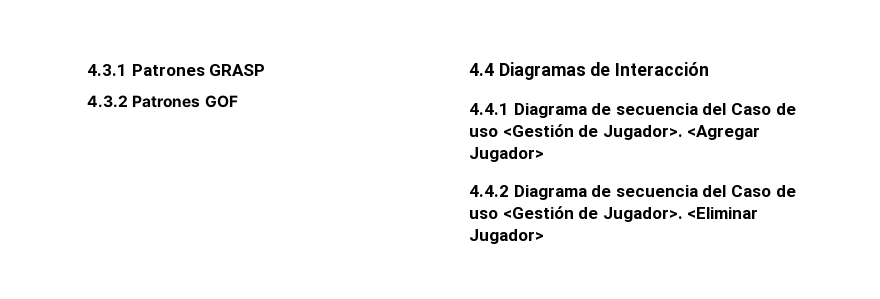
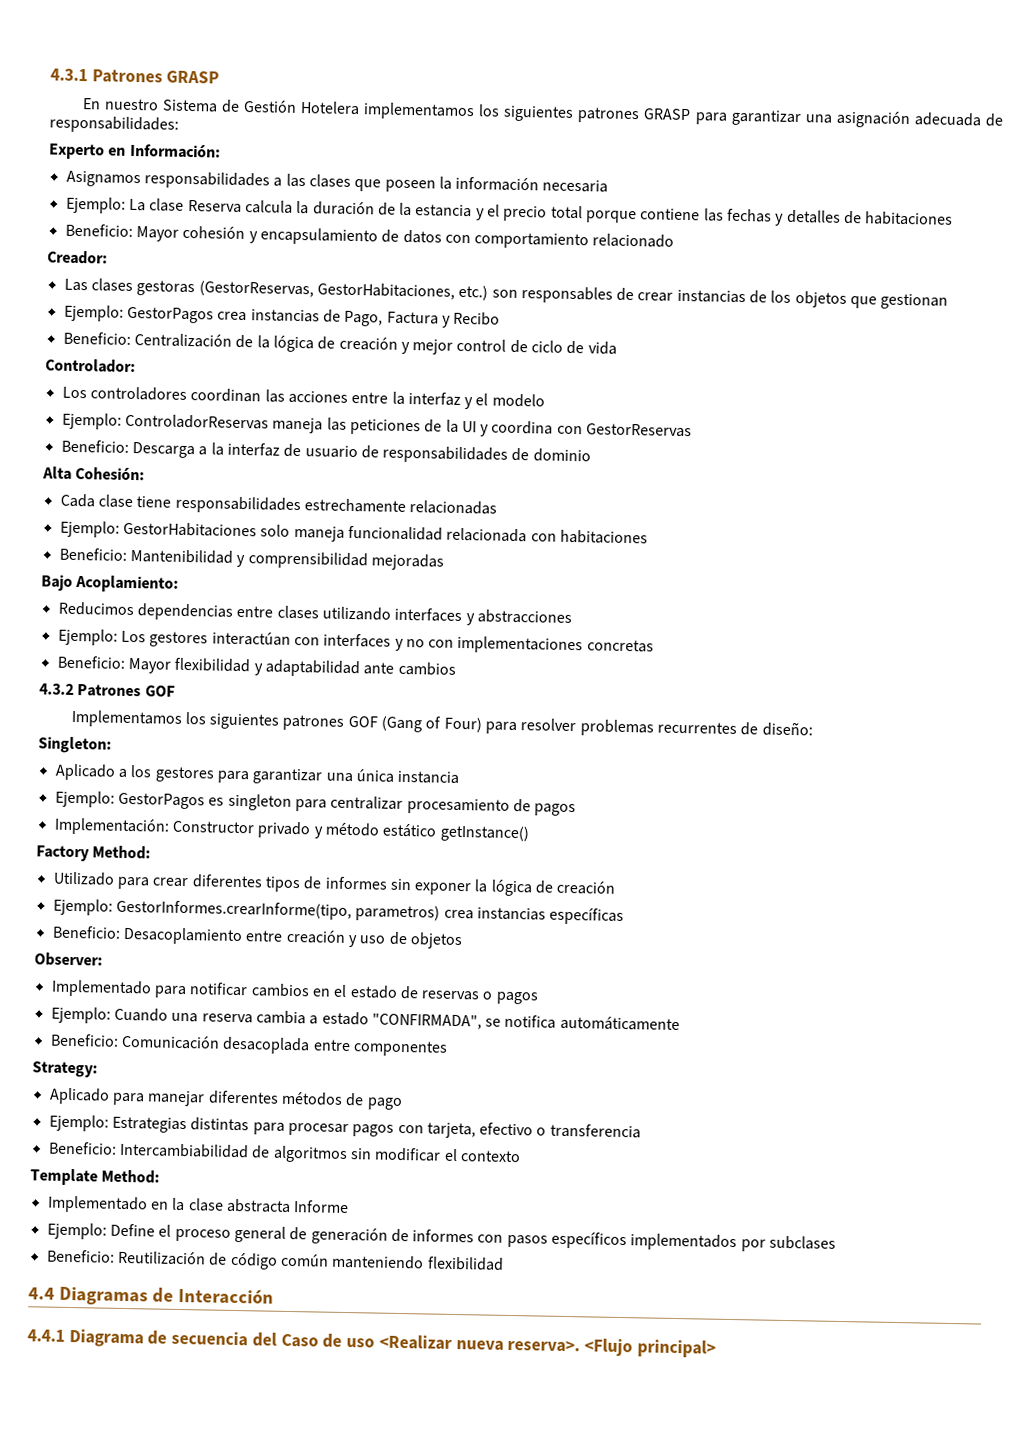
[87,95,238,108] 4.3.2 Patrones GOF -> [81,98,1004,129] [49,115,179,134] [49,143,221,160] [65,170,609,193] [65,196,954,226] [64,223,675,250] [47,250,108,265] [63,278,949,310] [63,304,501,328] [62,331,617,355] [45,358,136,374] [61,386,545,410] [61,412,693,438] [60,439,591,464] [42,466,146,481] [59,493,498,515] [59,520,648,545] [58,547,444,571] [41,574,180,593] [57,601,572,626] [57,628,654,655] [56,655,456,678] [39,683,175,698] [70,709,813,737] [38,736,112,754] [54,763,460,785] [54,790,577,817] [53,817,530,843] [36,845,152,862] [52,871,617,897] [52,898,625,926] [51,925,463,950] [34,952,103,967] [50,979,538,1005] [50,1006,680,1032] [49,1033,448,1057] [32,1061,98,1078] [48,1087,403,1111] [48,1114,641,1139] [47,1141,521,1164] [30,1168,161,1186] [46,1195,350,1214] [46,1222,837,1252] [46,1249,504,1271] En nuestro Sistema de Gestión Hotelera implementamos los siguientes patrones GRASP para garantizar una asignación adecuada de responsabilidades: // Experto en Información: // Asignamos responsabilidades a las clases que poseen la información necesaria // Ejemplo: La clase Reserva calcula la duración de la estancia y el precio total porque contiene las fechas y detalles de habitaciones // Beneficio: Mayor cohesión y encapsulamiento de datos con comportamiento relacionado // Creador: // Las clases gestoras (GestorReservas, GestorHabitaciones, etc.) son responsables de crear instancias de los objetos que gestionan // Ejemplo: GestorPagos crea instancias de Pago, Factura y Recibo // Beneficio: Centralización de la lógica de creación y mejor control de ciclo de vida // Controlador: // Los controladores coordinan las acciones entre la interfaz y el modelo // Ejemplo: ControladorReservas maneja las peticiones de la UI y coordina con GestorReservas // Beneficio: Descarga a la interfaz de usuario de responsabilidades de dominio // Alta Cohesión: // Cada clase tiene responsabilidades estrechamente relacionadas // Ejemplo: GestorHabitaciones solo maneja funcionalidad relacionada con habitaciones // Beneficio: Mantenibilidad y comprensibilidad mejoradas // Bajo Acoplamiento: // Reducimos dependencias entre clases utilizando interfaces y abstracciones // Ejemplo: Los gestores interactúan con interfaces y no con implementaciones concretas // Beneficio: Mayor flexibilidad y adaptabilidad ante cambios // 4.3.2 Patrones GOF // Implementamos los siguientes patrones GOF (Gang of Four) para resolver problemas recurrentes de diseño: // Singleton: // Aplicado a los gestores para garantizar una única instancia // Ejemplo: GestorPagos es singleton para centralizar procesamiento de pagos // Implementación: Constructor privado y método estático getInstance() // Factory Method: // Utilizado para crear diferentes tipos de informes sin exponer la lógica de creación // Ejemplo: GestorInformes.crearInforme(tipo, parametros) crea instancias específicas // Beneficio: Desacoplamiento entre creación y uso de objetos // Observer: // Implementado para notificar cambios en el estado de reservas o pagos // Ejemplo: Cuando una reserva cambia a estado "CONFIRMADA", se notifica automáticamente // Beneficio: Comunicación desacoplada entre componentes // Strategy: // Aplicado para manejar diferentes métodos de pago // Ejemplo: Estrategias distintas para procesar pagos con tarjeta, efectivo o transferencia // Beneficio: Intercambiabilidad de algoritmos sin modificar el contexto // Template Method: // Implementado en la clase abstracta Informe // Ejemplo: Define el proceso general de generación de informes con pasos específicos implementados por subclases // Beneficio: Reutilización de código común manteniendo flexibilidad
[502,124,761,140] [469,147,544,162] [469,185,796,200] [469,206,759,222] [469,229,544,244] <Gestión de Jugador>. <Agregar Jugador> // 4.4.2 Diagrama de secuencia del Caso de uso <Gestión de Jugador>. <Eliminar Jugador> -> [378,1334,716,1358] <Realizar nueva reserva>. <Flujo principal>

